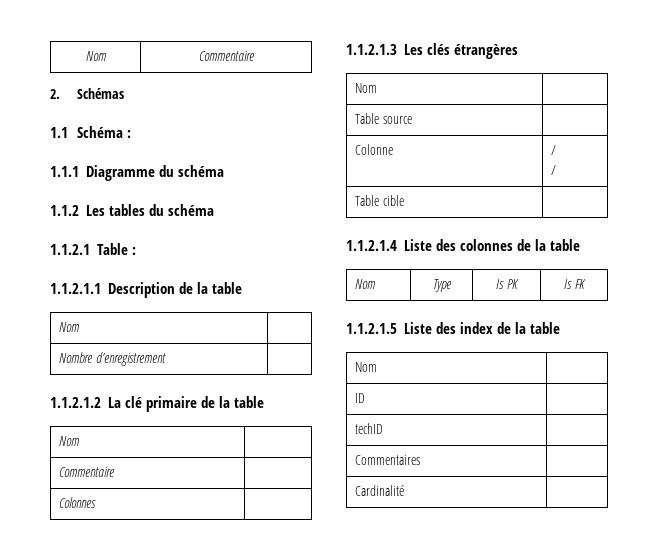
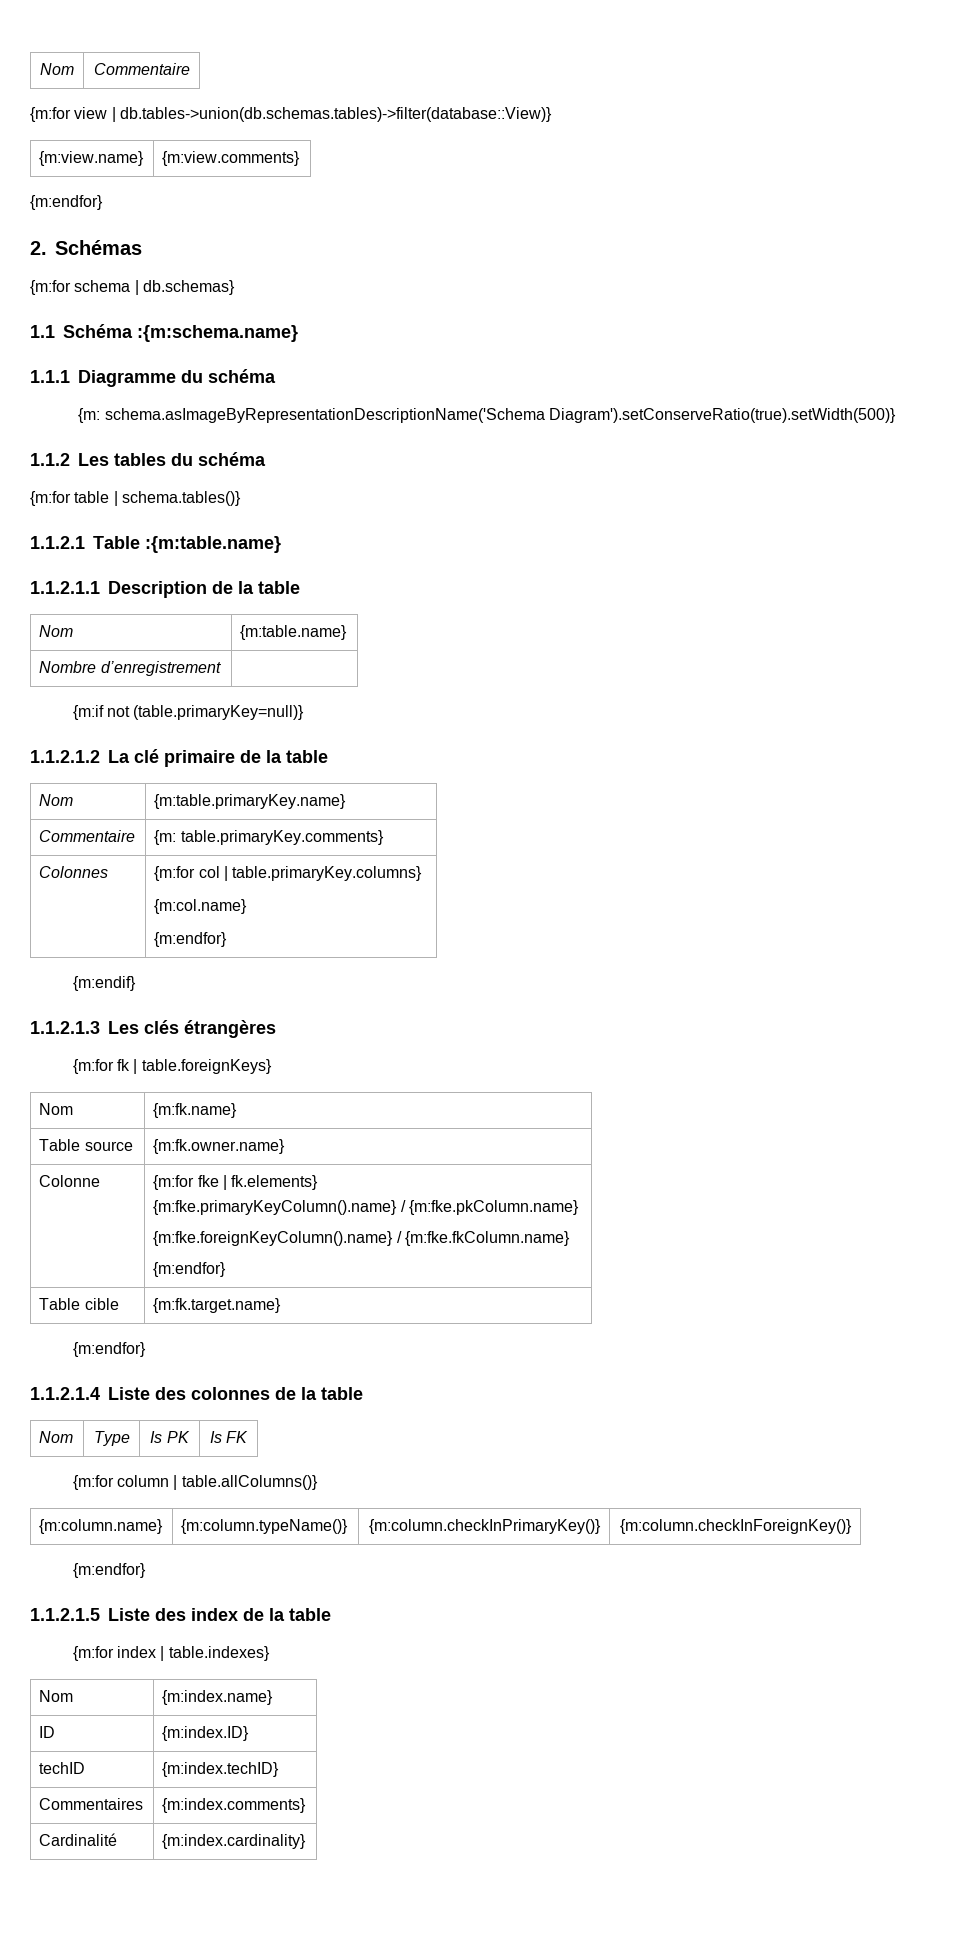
[50,88,125,99] 2. Schémas -> [30,107,552,122] [39,151,145,166] [162,151,301,166] [30,195,103,210] [30,240,142,255] [30,280,235,295] {m:for view | db.tables->union(db.schemas.tables)->filter(database::View)} // {m:view.name} | {m:view.comments} // {m:endfor} // 2. Schémas // {m:for schema | db.schemas}
[127,130,132,138] : -> [137,325,298,342] :{m:schema.name}
(225, 171) none -> [78,408,896,423] // {m: schema.asImageByRepresentationDescriptionName('Schema Diagram').setConserveRatio(true).setWidth(500)}
(215, 210) none -> [30,491,241,506] // {m:for table | schema.tables()}
[132,247,137,255] : -> [145,536,281,553] :{m:table.name}
(80, 327) none -> [240,625,348,640] {m:table.name}
(166, 359) none -> [72,705,305,720] // {m:if not (table.primaryKey=null)}
(80, 441) none -> [154,794,347,809] {m:table.primaryKey.name}
(116, 471) none -> [154,830,384,845] {m: table.primaryKey.comments}
(97, 502) none -> [154,866,423,881] [154,899,248,914] [154,932,228,947] [72,976,136,991] {m:for col | table.primaryKey.columns} // {m:col.name} // {m:endfor} // {m:endif}
[355,83,378,93] // Nom | -> [72,1059,272,1074] [39,1103,74,1115] [153,1103,238,1118] // {m:for fk | table.foreignKeys} // Nom | {m:fk.name}
(412, 120) none -> [153,1139,286,1154] {m:fk.owner.name}
[551,145,557,155] [551,165,557,175] / // / -> [153,1175,319,1190] [153,1200,580,1215] [153,1231,571,1246] [153,1262,227,1277] {m:for fke | fk.elements} // {m:fke.primaryKeyColumn().name} / {m:fke.pkColumn.name} // {m:fke.foreignKeyColumn().name} / {m:fke.fkColumn.name} // {m:endfor}
(404, 200) none -> [153,1298,282,1313] [72,1342,146,1357] {m:fk.target.name} // {m:endfor}
(586, 284) none -> [72,1475,318,1490] [39,1519,164,1534] [181,1519,349,1534] [368,1519,601,1534] [619,1519,852,1534] [72,1563,146,1578] // {m:for column | table.allColumns()} // {m:column.name} | {m:column.typeName()} | {m:column.checkInPrimaryKey()} | {m:column.checkInForeignKey()} // {m:endfor}
[355,362,378,372] // Nom | -> [72,1646,270,1661] [39,1690,74,1702] [162,1690,274,1705] // {m:for index | table.indexes} // Nom | {m:index.name}
(366, 398) none -> [162,1726,250,1741] {m:index.ID}
(384, 428) none -> [162,1762,280,1777] {m:index.techID}
(421, 460) none -> [162,1798,307,1813] {m:index.comments}
(405, 490) none -> [162,1834,307,1849] {m:index.cardinality}

